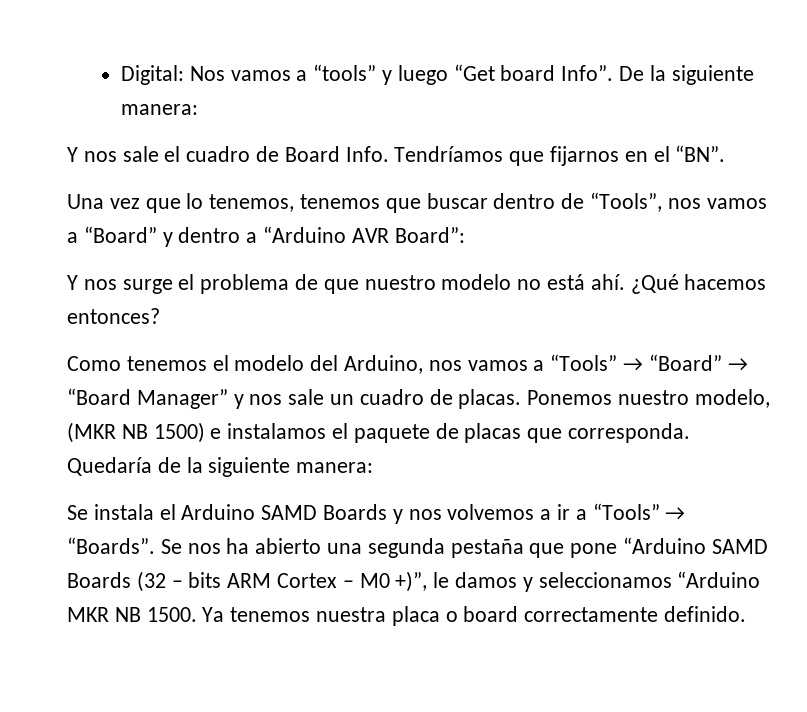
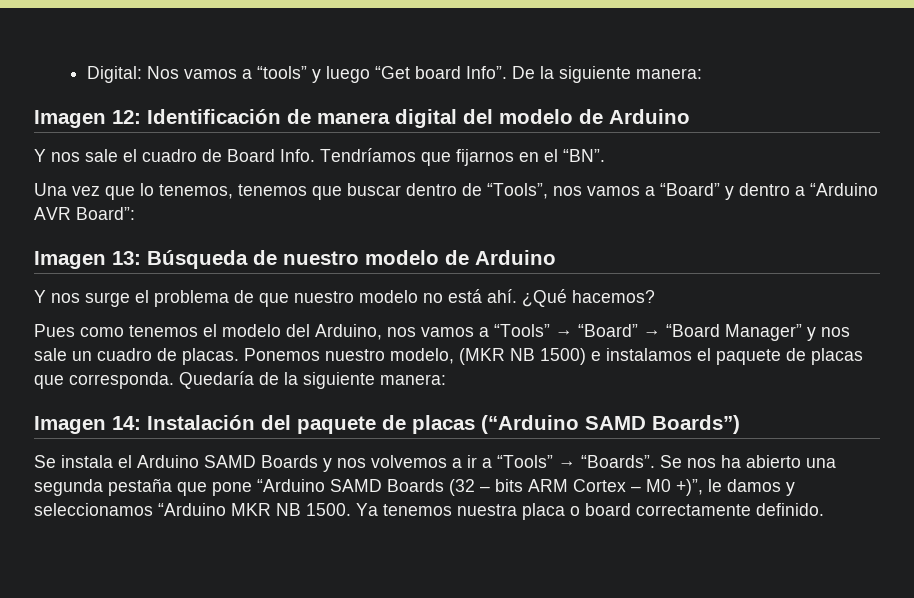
(198, 109) none -> [34,109,690,128] // Imagen 12: Identificación de manera digital del modelo de Arduino
(465, 235) none -> [34,250,556,269] // Imagen 13: Búsqueda de nuestro modelo de Arduino
[684,274,767,290] [67,308,160,324] [67,356,121,371] hacemos entonces? // Como -> [572,290,655,303] [34,324,124,337] hacemos? // Pues como
(374, 467) none -> [34,415,740,434] // Imagen 14: Instalación del paquete de placas (“Arduino SAMD Boards”)

